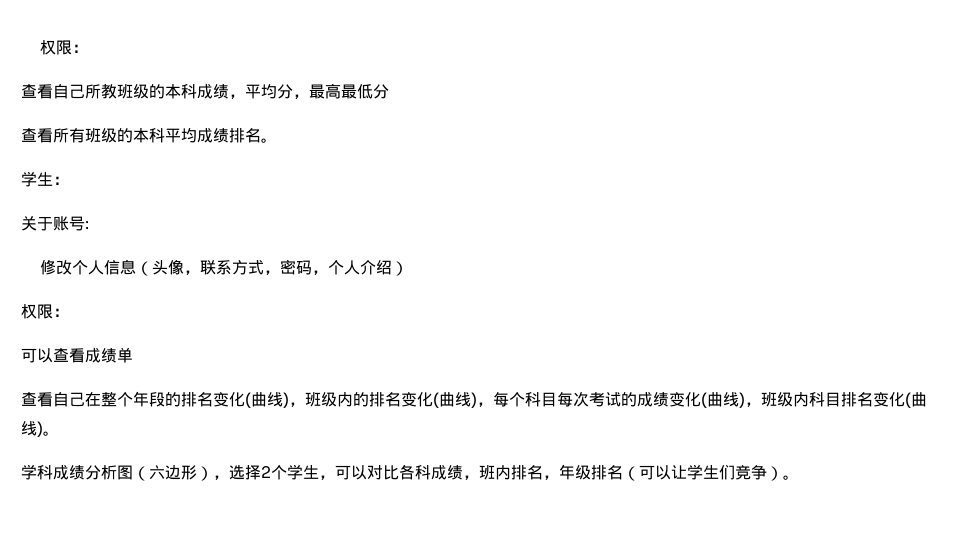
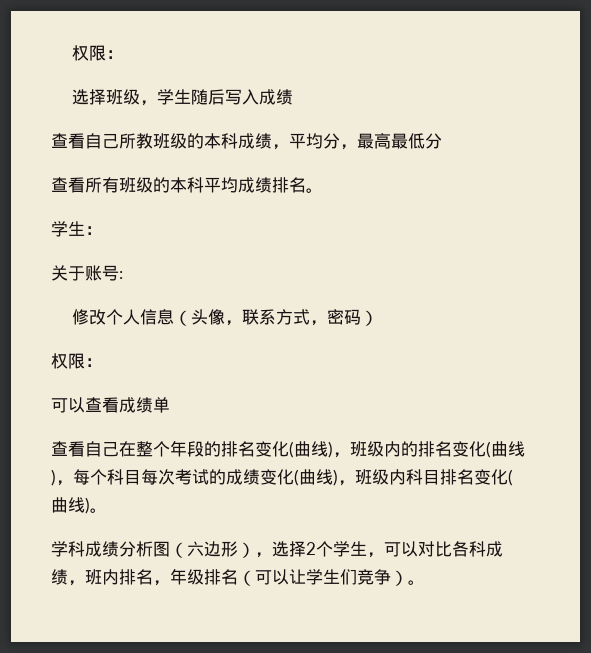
[39,40,88,55] 权限： -> [71,45,123,61] [71,89,293,106] 权限： // 选择班级，学生随后写入成绩
[311,260,392,275] ，个人介绍 -> (361, 317) none

